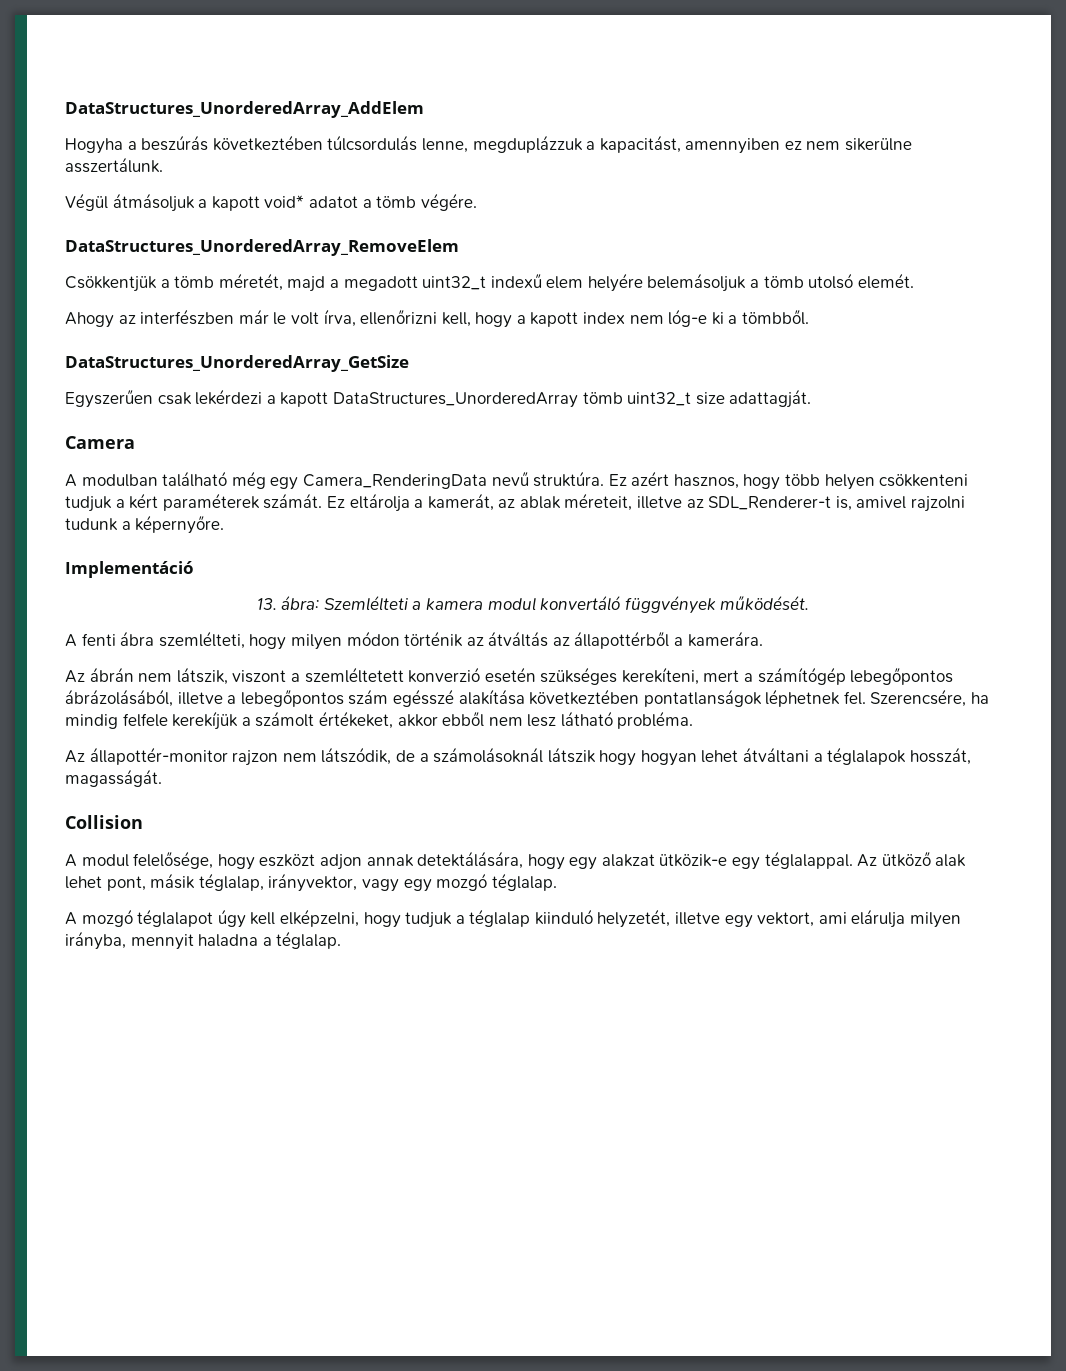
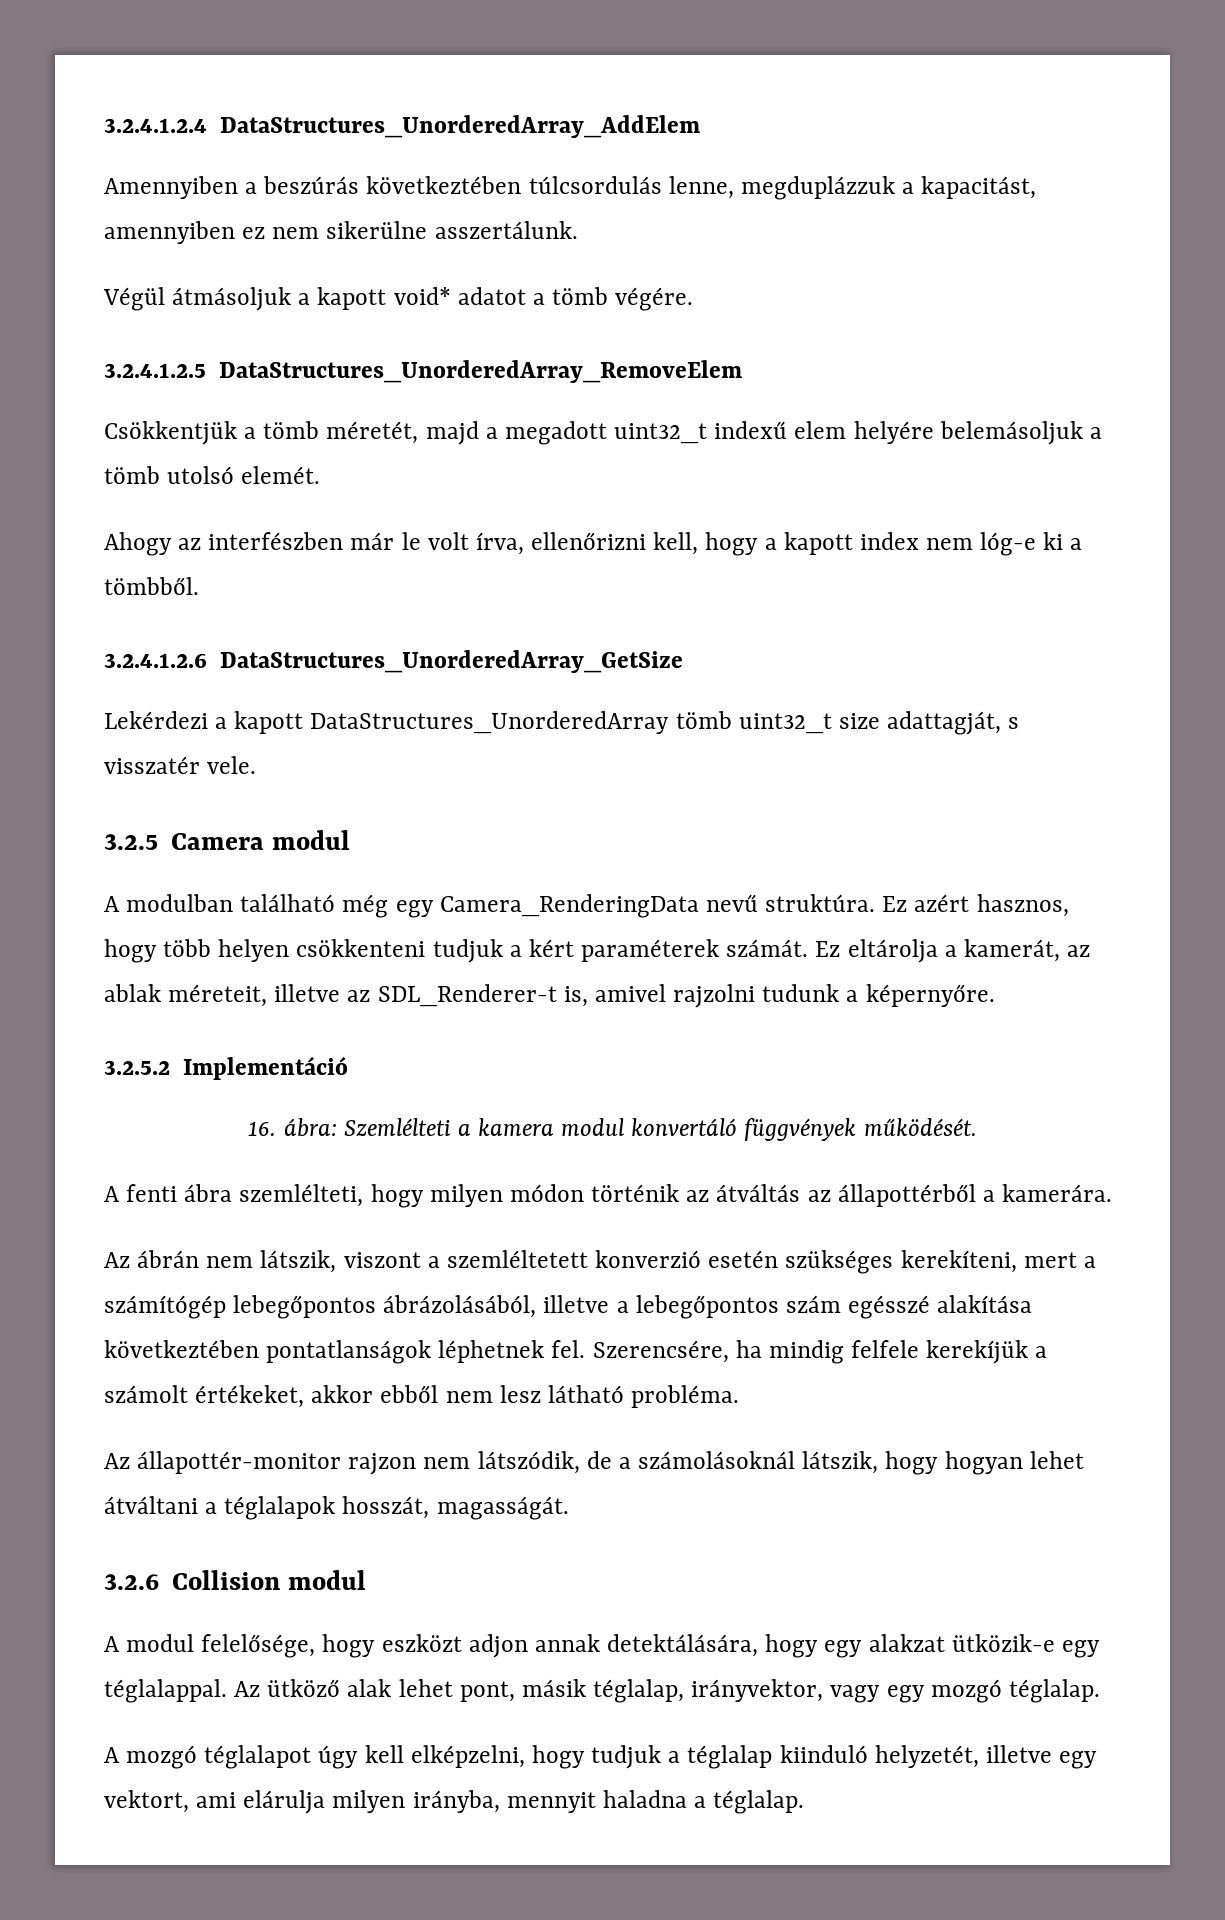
(65, 109) none -> [104,118,207,133] 3.2.4.1.2.4
[65,138,123,154] Hogyha -> [104,176,238,199] Amennyiben
(477, 202) none -> [104,363,206,378] 3.2.4.1.2.5
(810, 317) none -> [104,653,207,668] 3.2.4.1.2.6
[65,389,263,408] Egyszerűen csak lekérdezi -> [104,711,208,729] Lekérdezi
[729,389,812,408] adattagját. // -> [887,711,1020,735] [104,756,257,774] [104,834,158,850] adattagját, s visszatér vele. // 3.2.5
(135, 442) none -> [272,830,351,850] modul
(225, 524) none -> [104,1060,170,1075] 3.2.5.2
[256,598,277,610] 13. -> [248,1121,277,1136] 16.
[547,747,596,763] látszik -> [802,1451,879,1474] látszik,
(162, 778) none -> [104,1574,159,1590] 3.2.6
(143, 822) none -> [288,1570,367,1590] modul

